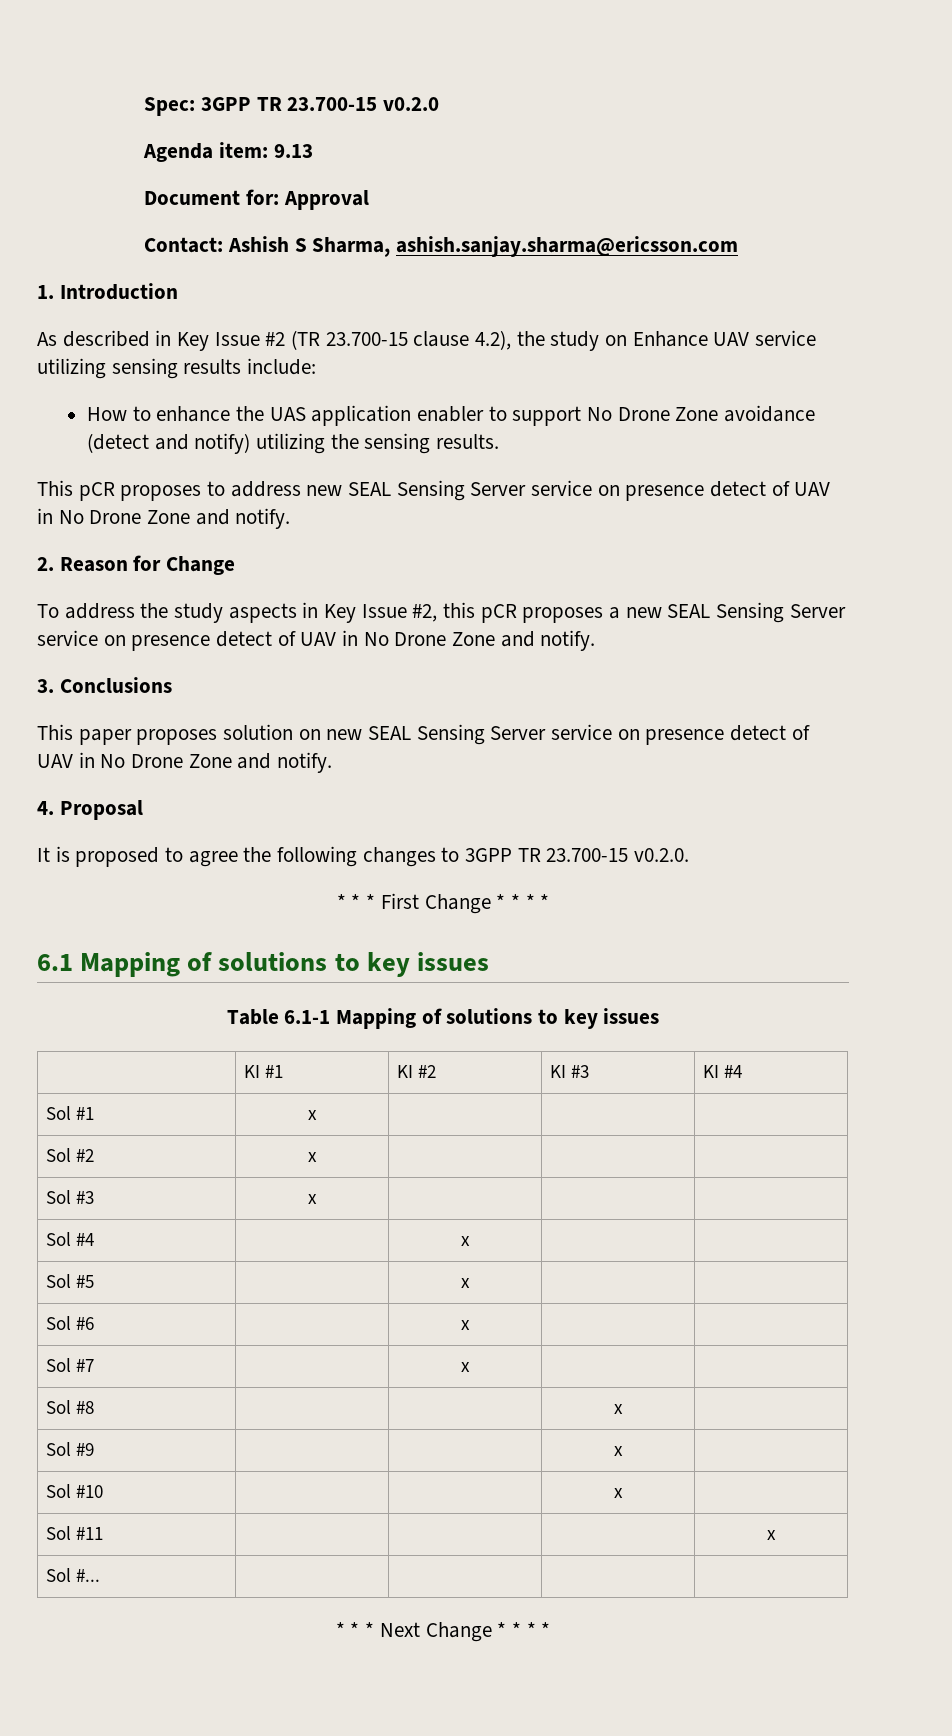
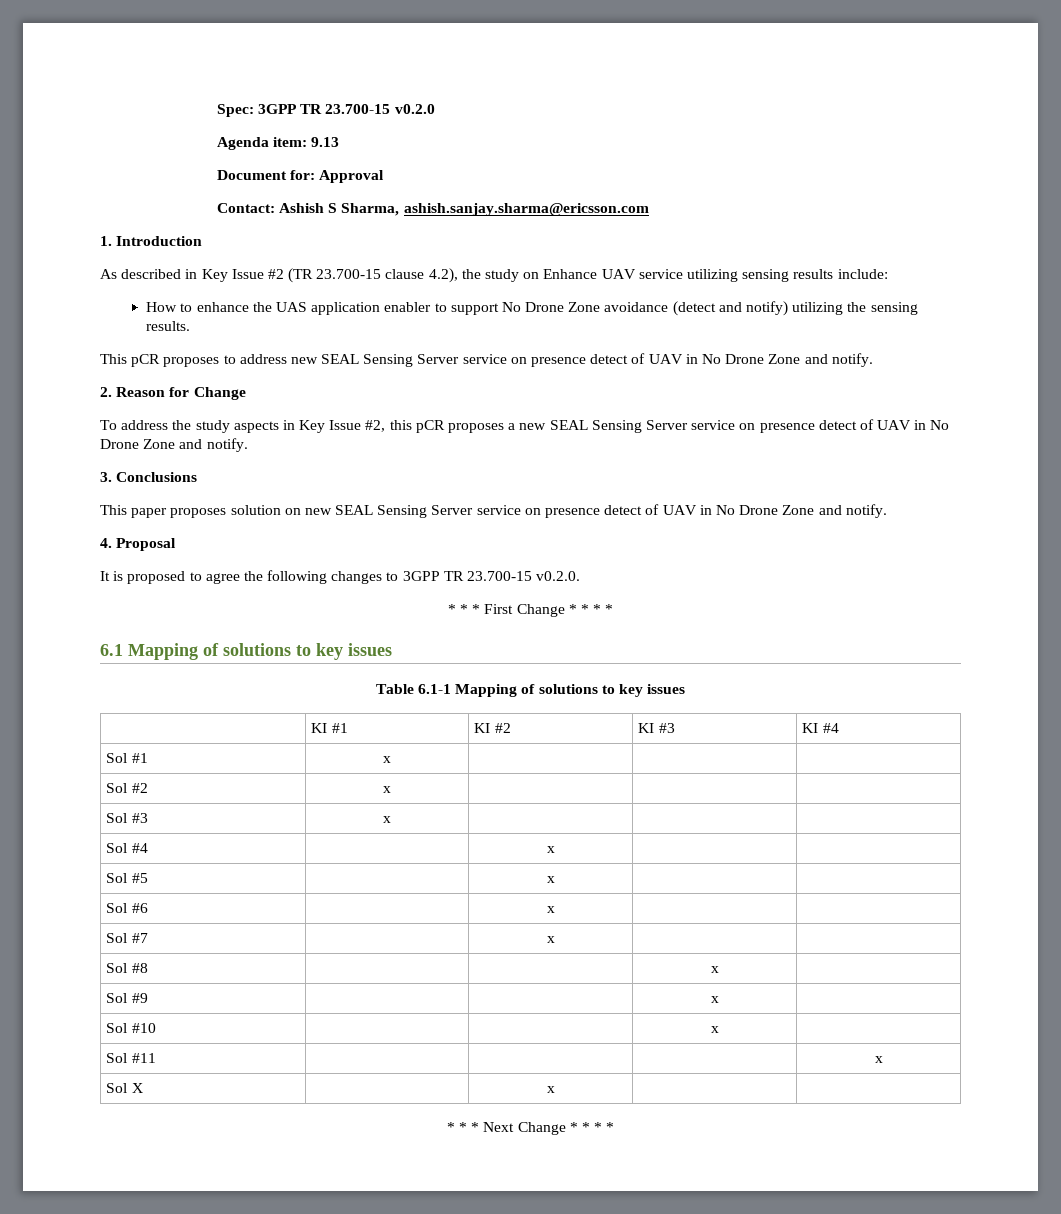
[76,1569,101,1582] #... | | -> [131,1083,143,1093] [546,1086,555,1093] X | | x

